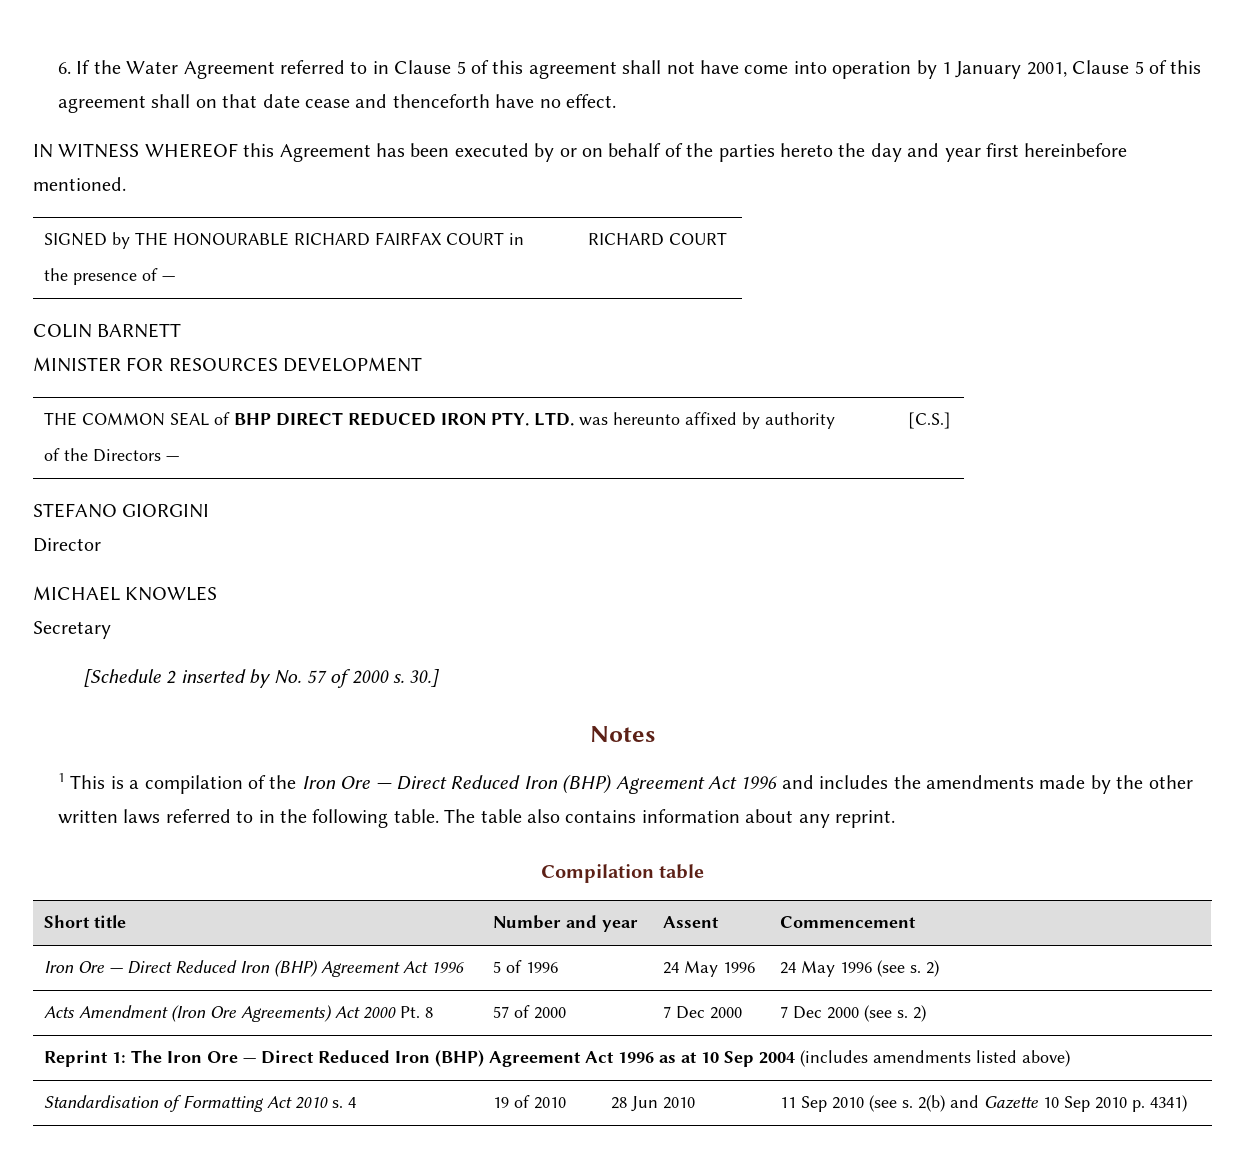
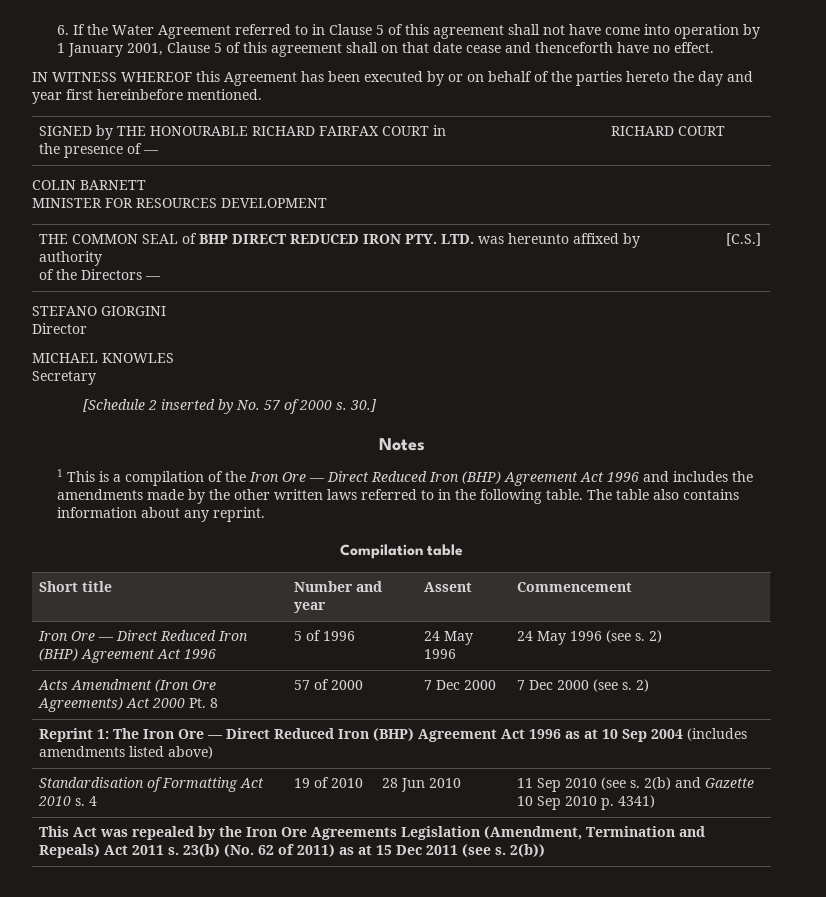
(1188, 1103) none -> [39,826,706,840] [39,844,546,858] // This Act was repealed by the Iron Ore Agreements Legislation (Amendment, Termination and Repeals) Act 2011 s. 23(b) (No. 62 of 2011) as at 15 Dec 2011 (see s. 2(b))

